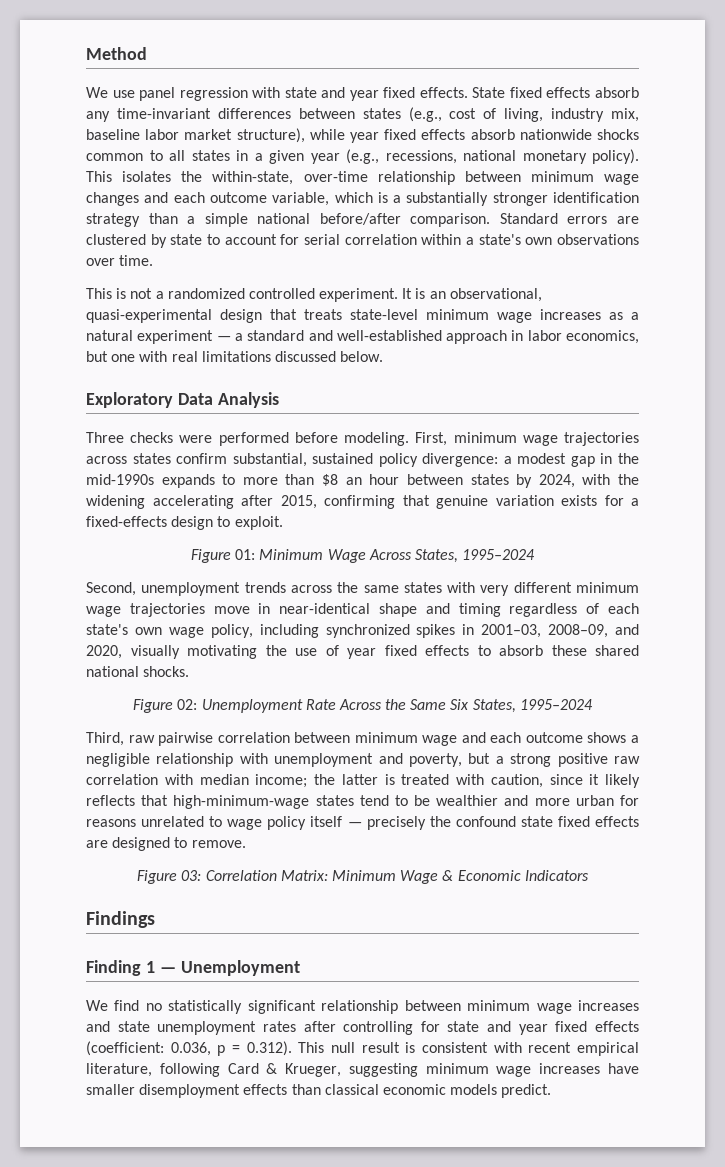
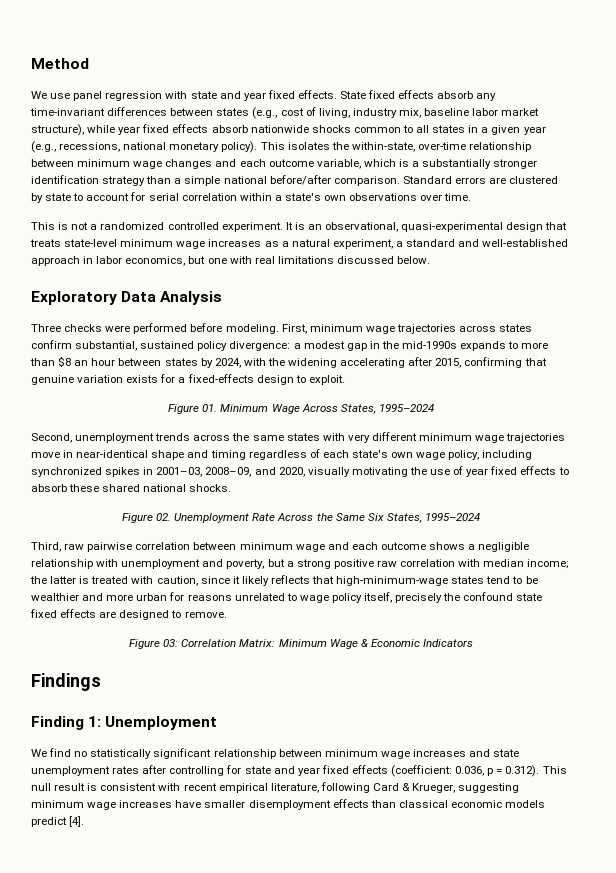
[137,330,231,344] experiment — -> [332,239,393,249] experiment,
[235,549,256,560] 01: -> [202,404,218,412] 01.
[177,699,198,710] 02: -> [156,513,172,521] 02.
[310,816,362,827] itself — -> [364,592,393,603] itself,
[145,961,176,973] 1 — -> [88,716,102,727] 1:
[501,1084,552,1098] predict. -> [31,816,85,827] predict [4].

